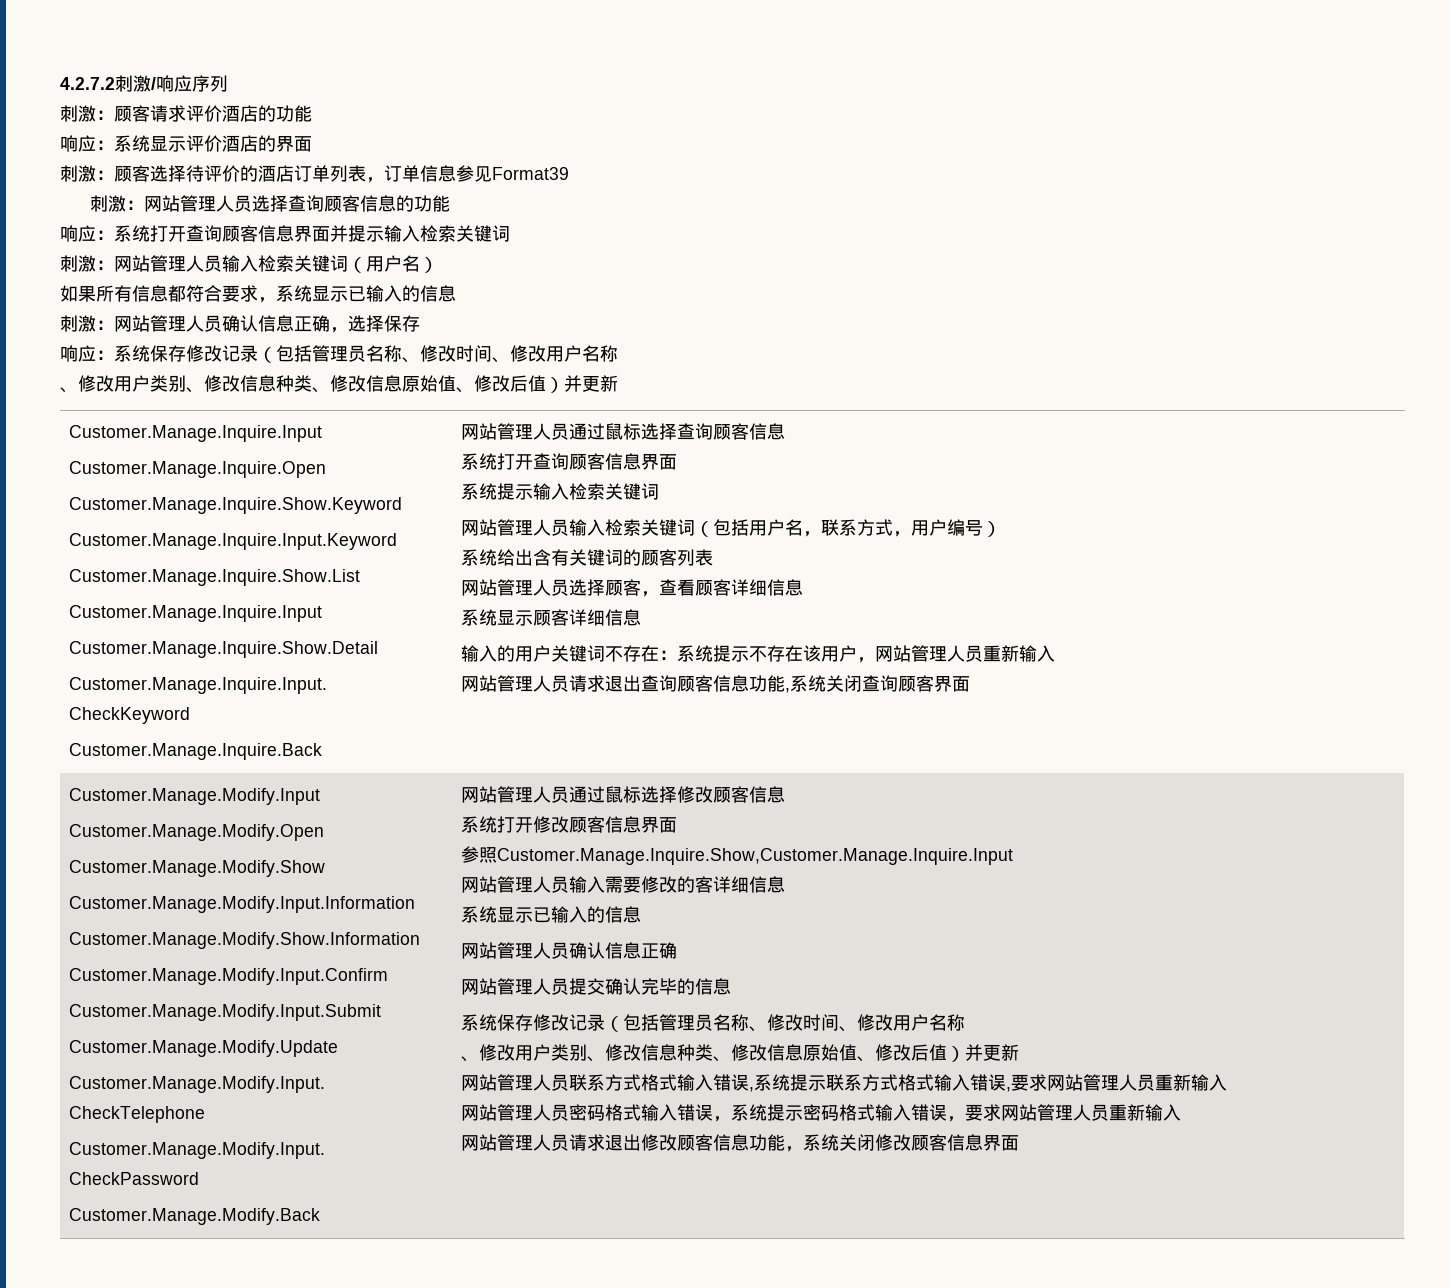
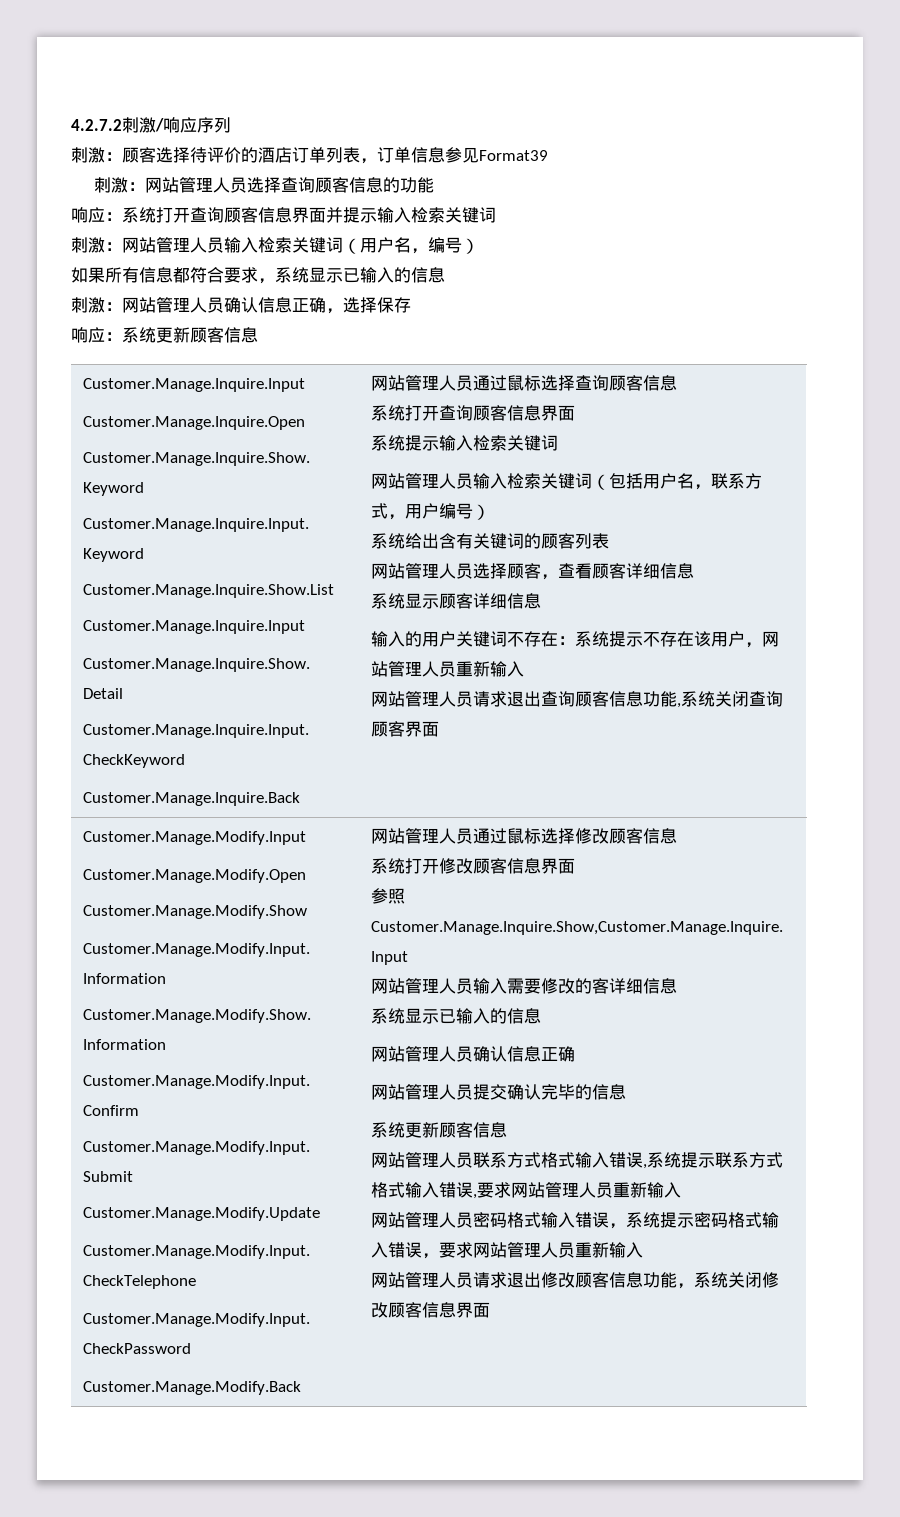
[60,105,312,122] [60,135,312,152] // 刺激：顾客请求评价酒店的功能 // 响应：系统显示评价酒店的界面 -> (231, 125) none
(420, 263) none -> [411,237,462,254] ，编号
[150,345,618,363] [60,375,618,393] 保存修改记录（包括管理员名称、修改时间、修改用户名称 // 、修改用户类别、修改信息种类、修改信息原始值、修改后值）并更新 -> [156,327,258,343] 更新顾客信息
[496,1014,965,1032] [460,1044,1019,1062] 保存修改记录（包括管理员名称、修改时间、修改用户名称 // 、修改用户类别、修改信息种类、修改信息原始值、修改后值）并更新 -> [405,1122,508,1138] 更新顾客信息

